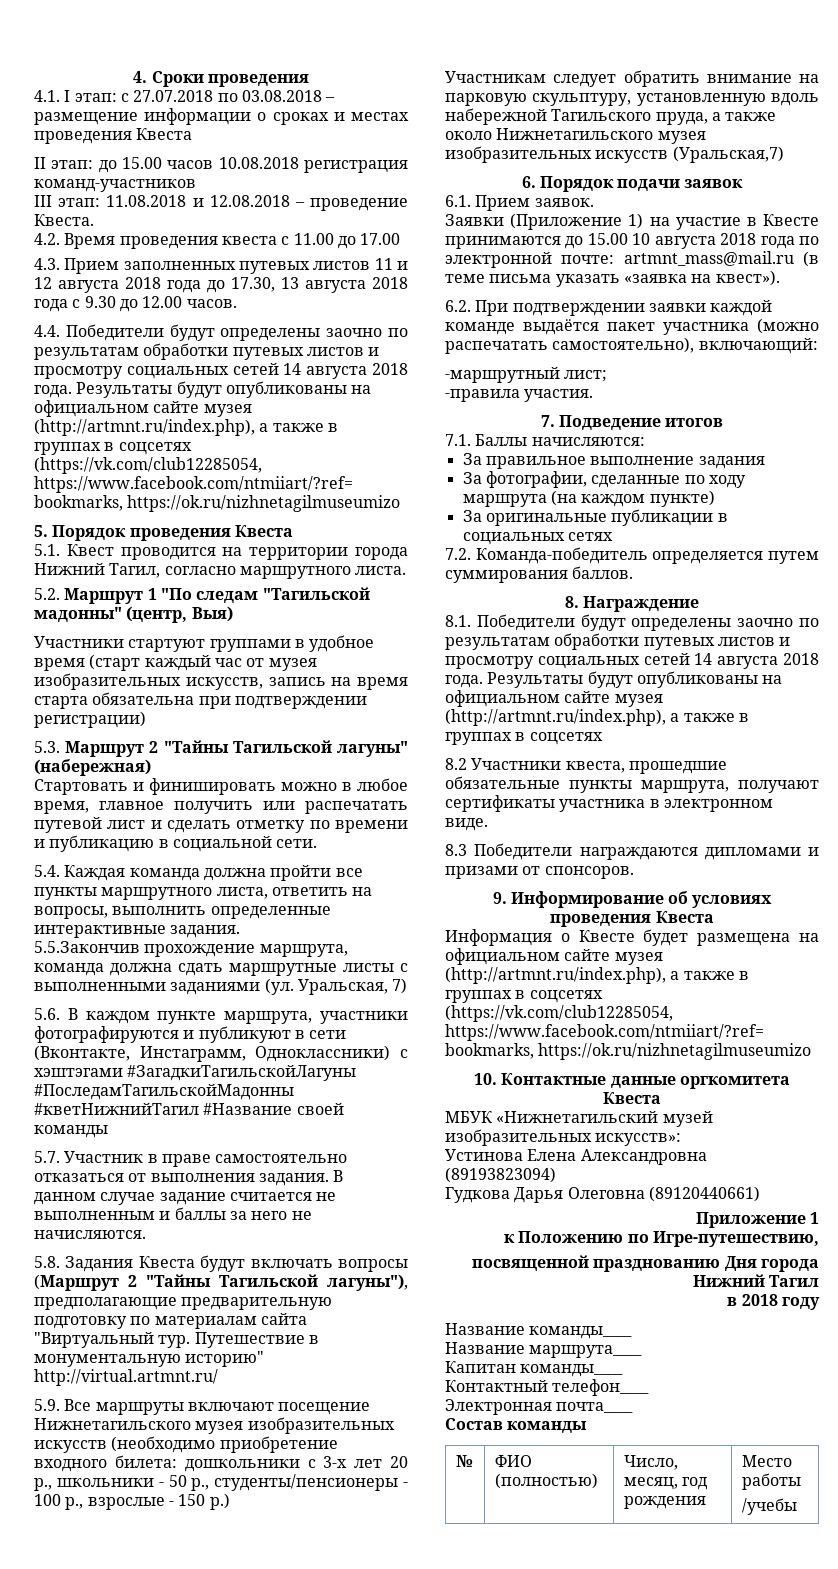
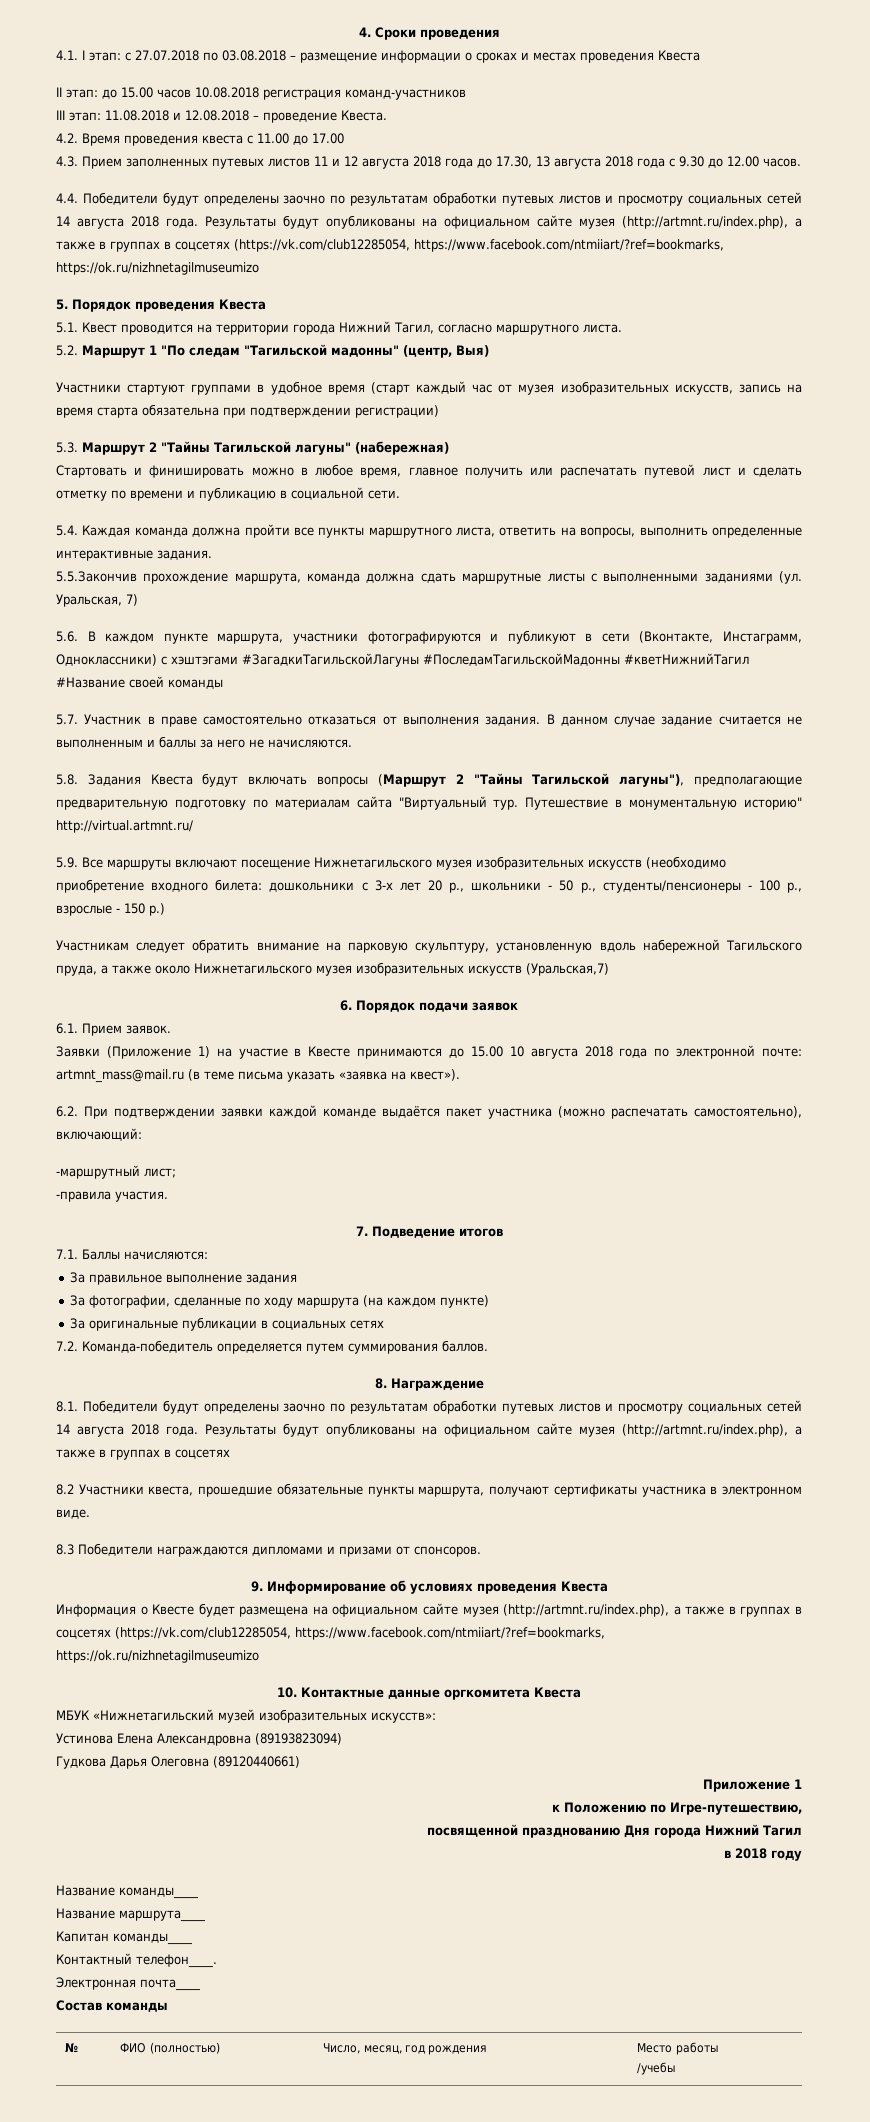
[552,1379,650,1396] телефон____ -> [136,1954,217,1968] телефон____.

